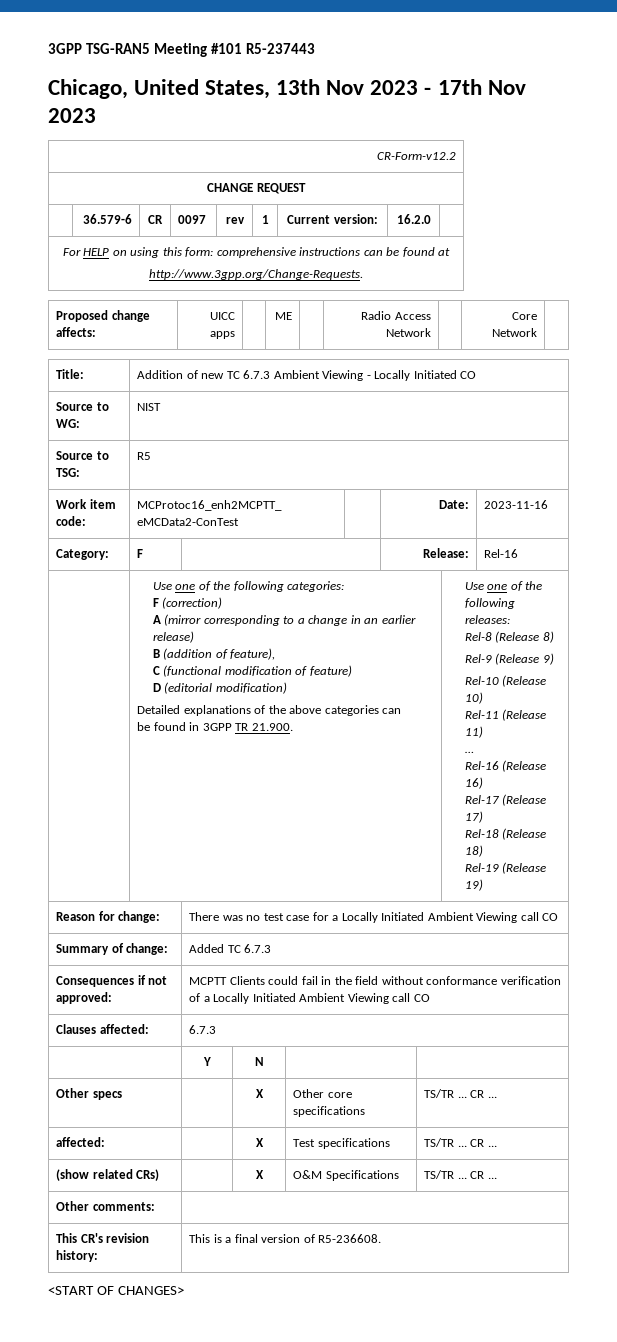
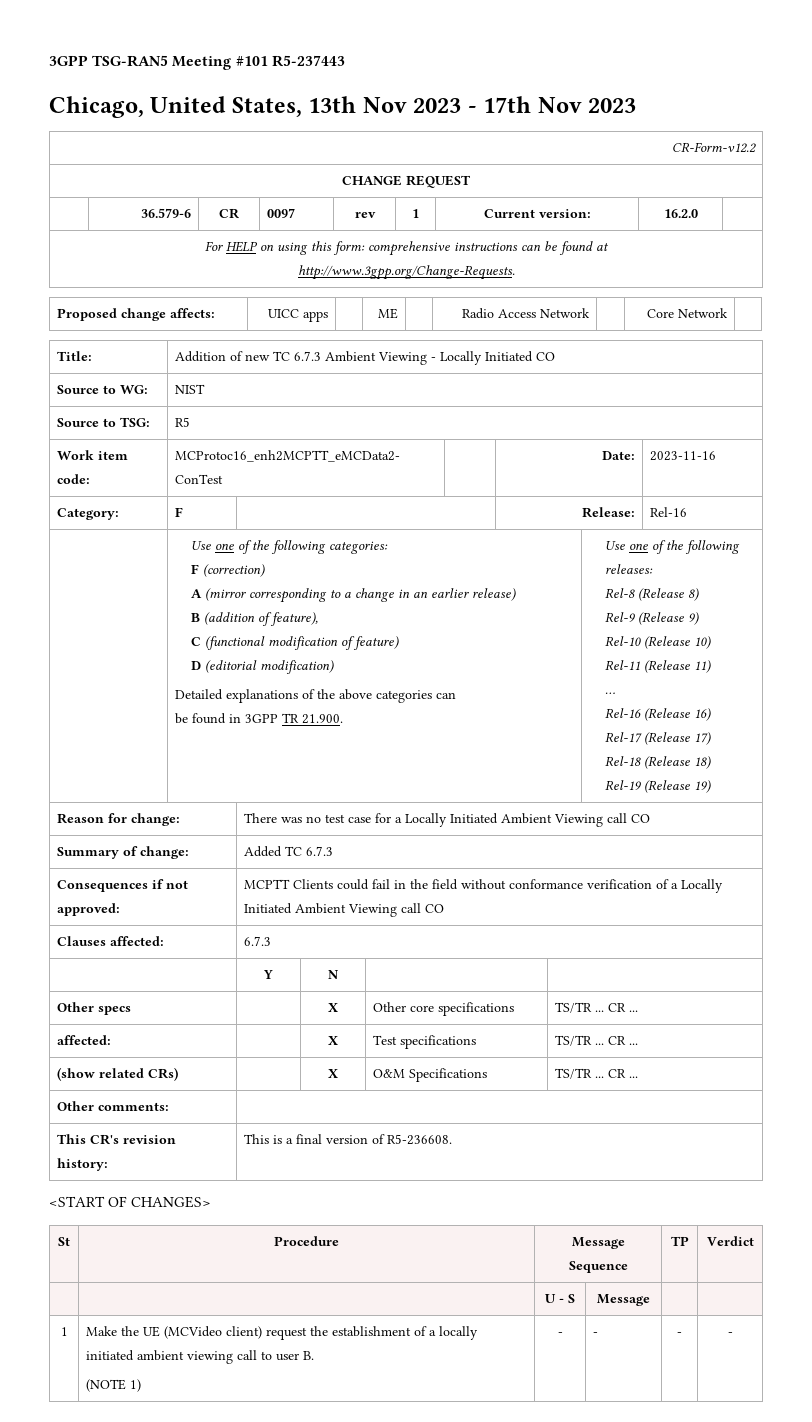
(184, 1290) none -> [58,1237,70,1246] [274,1236,339,1246] [571,1237,625,1249] [568,1261,628,1273] [670,1236,689,1246] [706,1236,754,1246] [545,1294,575,1303] [597,1294,650,1306] [60,1327,68,1336] [86,1326,479,1340] [86,1350,315,1364] [86,1379,142,1392] [557,1332,563,1336] [593,1332,599,1336] [677,1332,682,1336] [727,1332,733,1336] // St | Procedure | Message Sequence | TP | Verdict // | | U - S | Message | | // 1 | Make the UE (MCVideo client) request the establishment of a locally initiated ambient viewing call to user B. // (NOTE 1) | - | - | - | -

